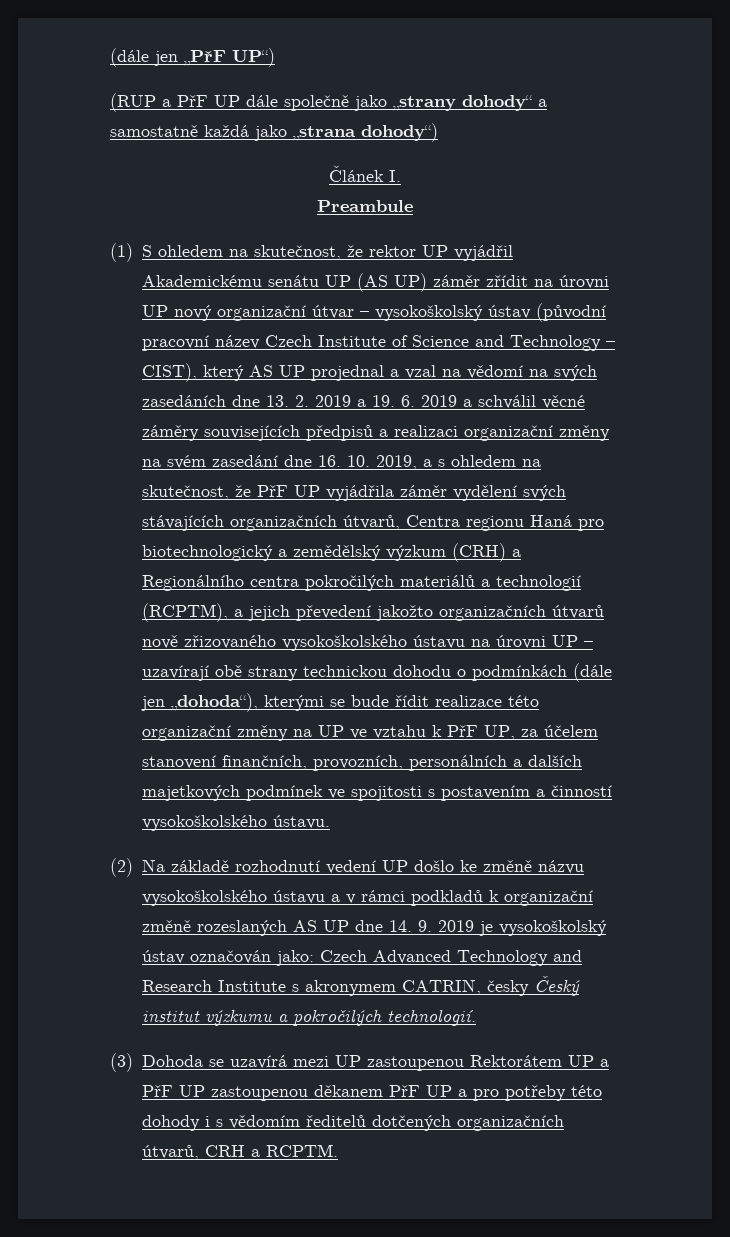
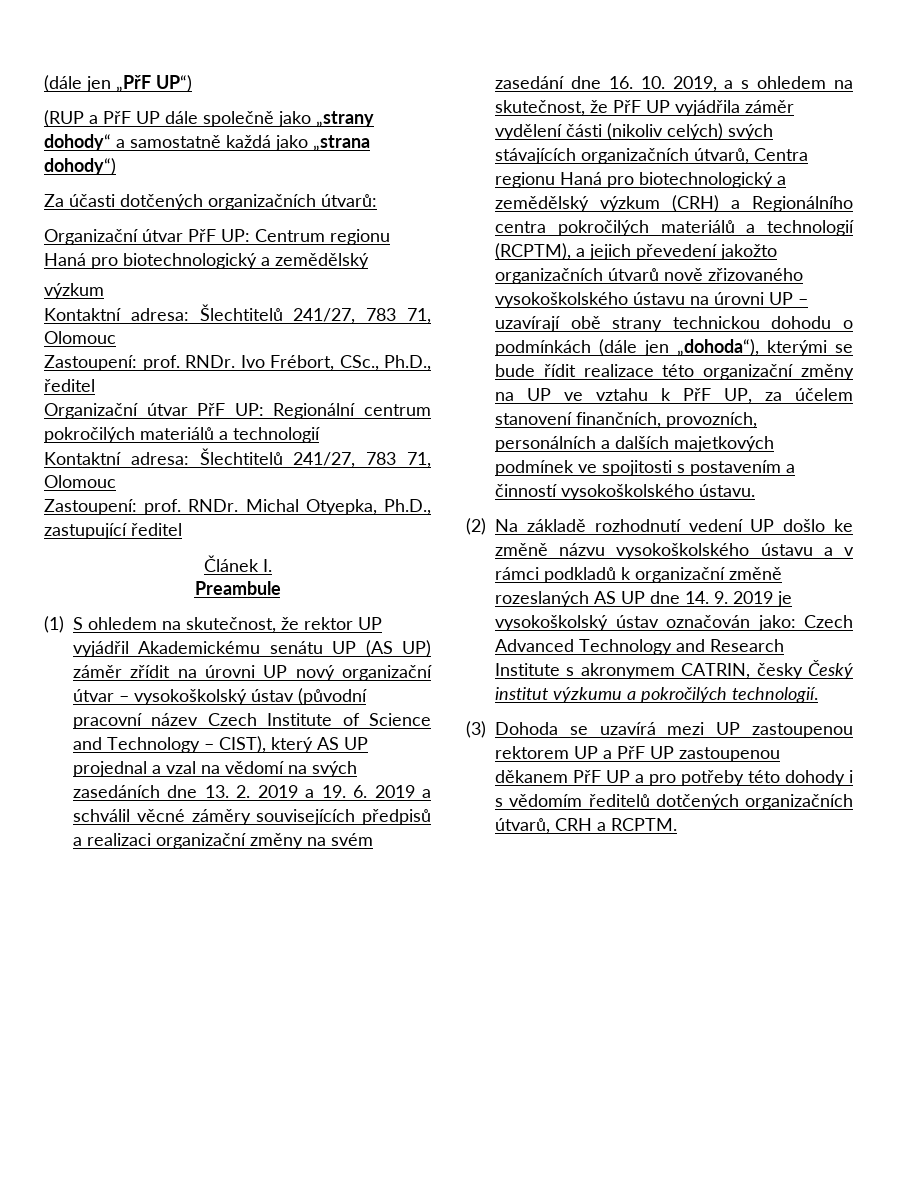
(438, 132) none -> [44,194,377,210] [44,229,390,245] [44,253,369,269] [44,283,104,299] [44,304,432,324] [44,331,116,344] [44,355,431,371] [44,379,95,392] [44,403,431,419] [44,427,320,443] [44,448,432,468] [44,475,116,488] [44,499,431,515] [44,523,182,539] // Za účasti dotčených organizačních útvarů: // Organizační útvar PřF UP: Centrum regionu Haná pro biotechnologický a zemědělský // výzkum // Kontaktní adresa: Šlechtitelů 241/27, 783 71, Olomouc // Zastoupení: prof. RNDr. Ivo Frébort, CSc., Ph.D., ředitel // Organizační útvar PřF UP: Regionální centrum pokročilých materiálů a technologií // Kontaktní adresa: Šlechtitelů 241/27, 783 71, Olomouc // Zastoupení: prof. RNDr. Michal Otyepka, Ph.D., zastupující ředitel
(518, 493) none -> [566,123,723,140] části (nikoliv celých)
[470,1055,563,1067] Rektorátem -> [495,746,569,759] rektorem

